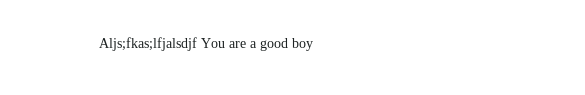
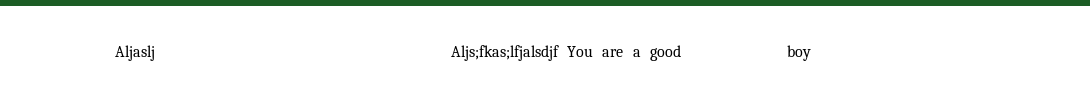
(98, 44) none -> [114,45,155,61] Aljaslj //

